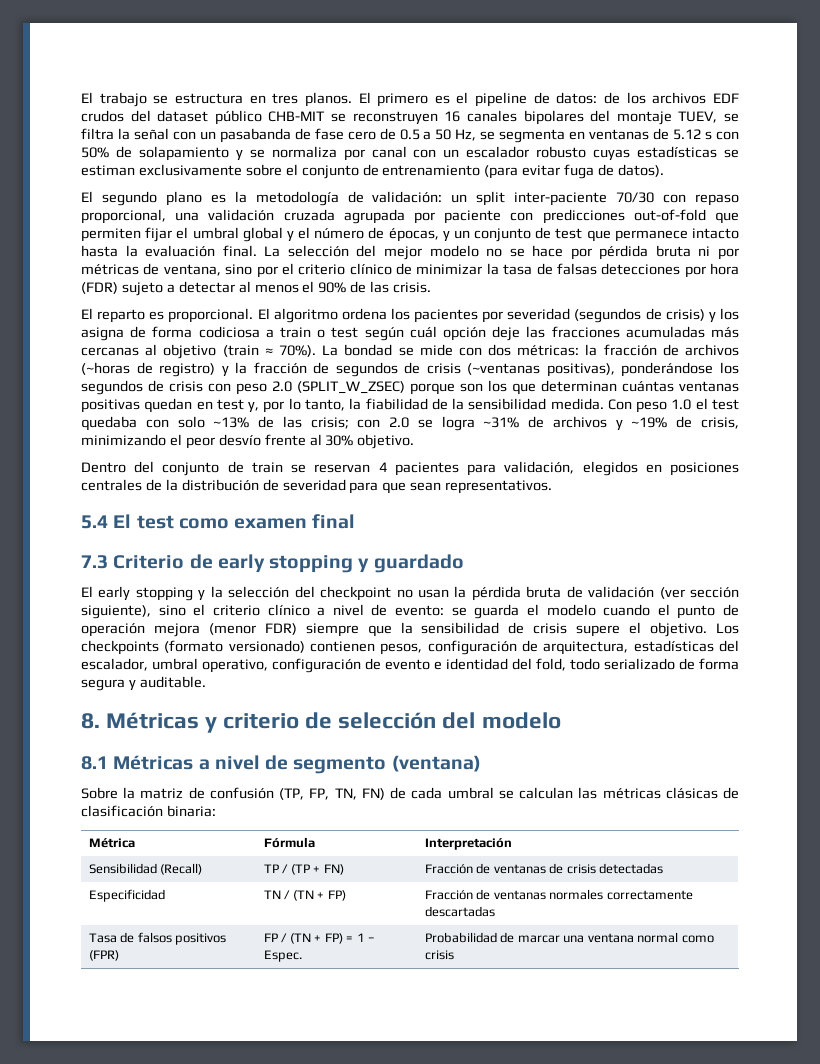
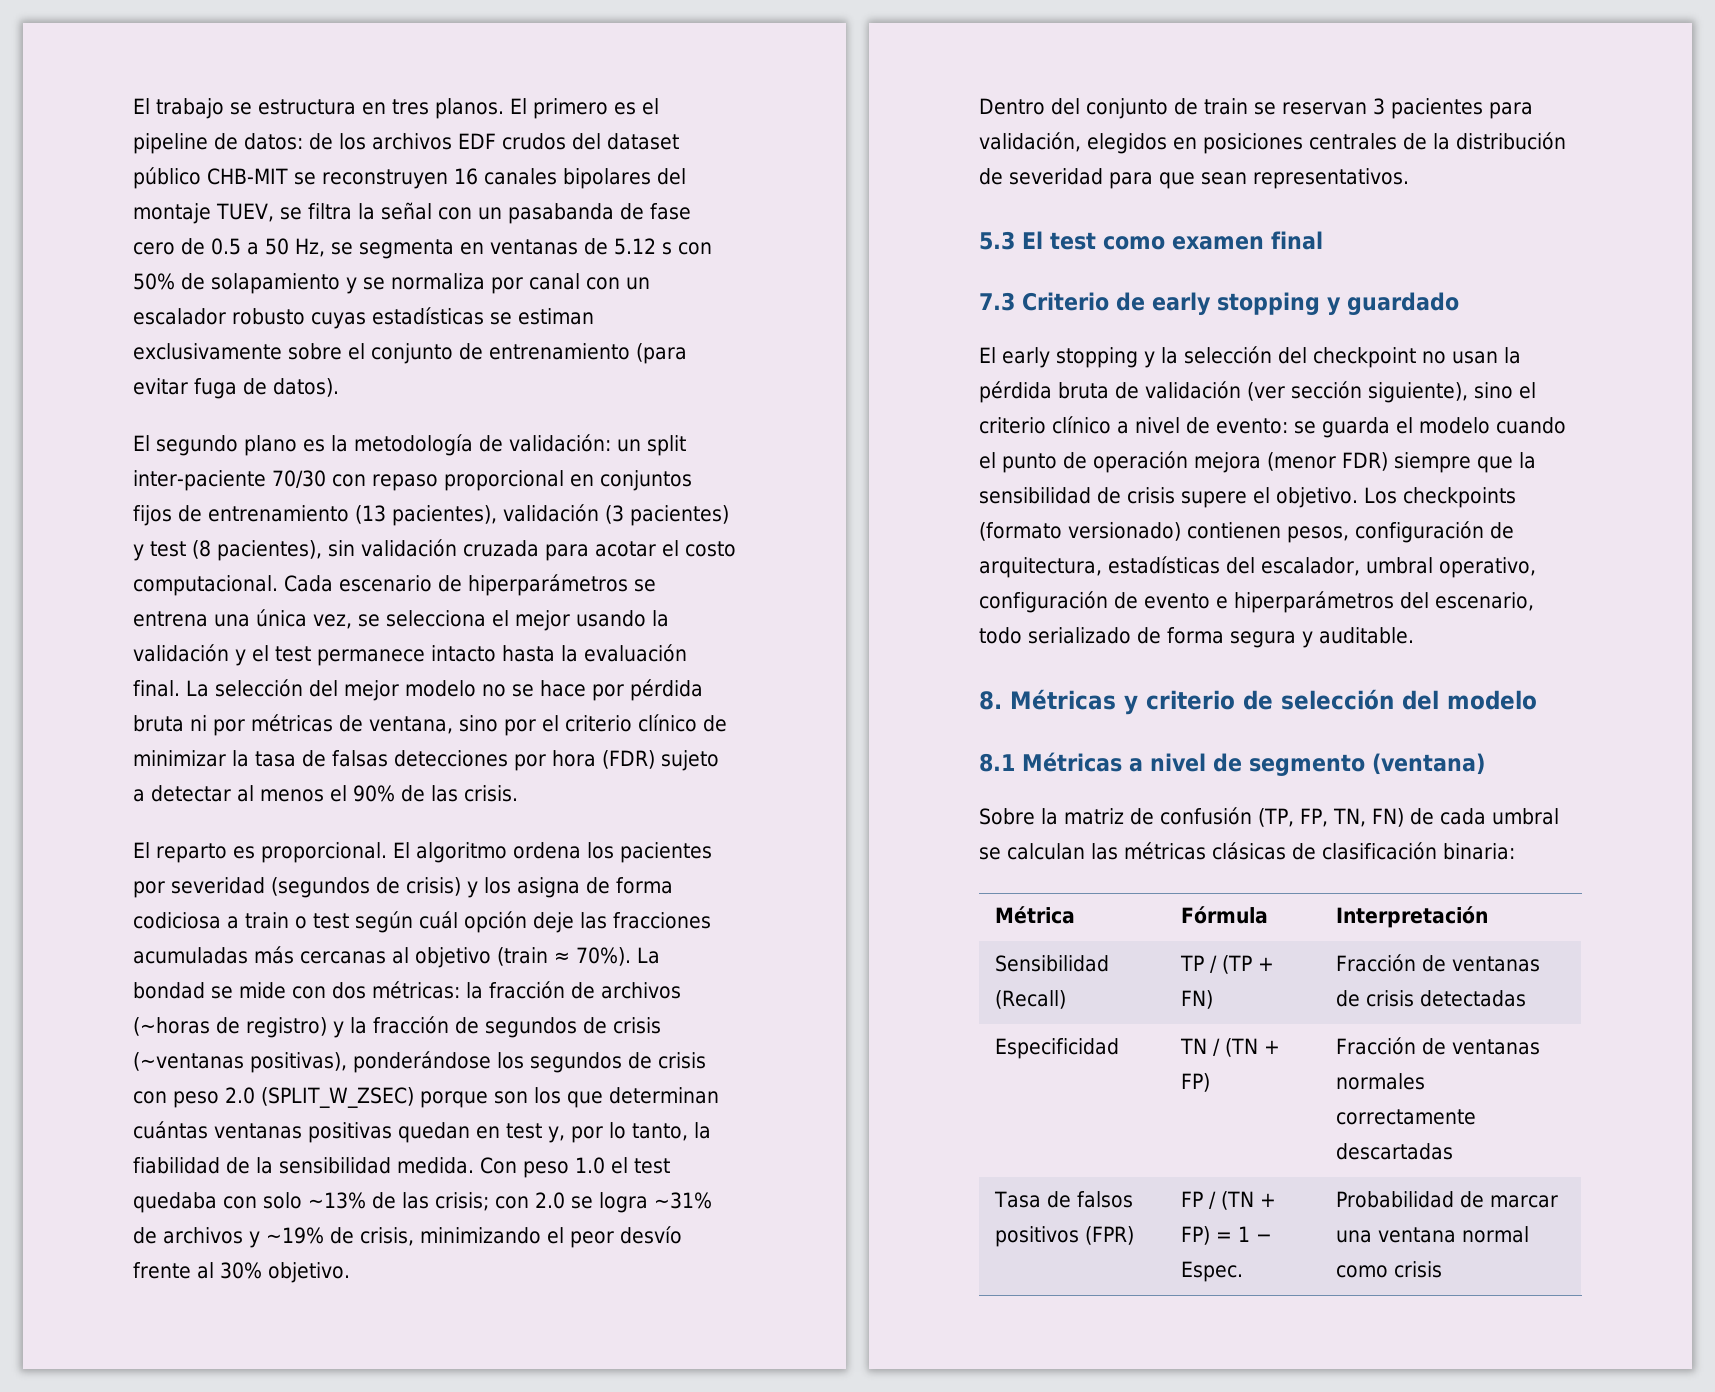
[81,209,739,224] [81,227,611,242] proporcional, una validación cruzada agrupada por paciente con predicciones out-of-fold que permiten fijar el umbral global y el número de épocas, y un conjunto de test que -> [443,470,692,491] [133,504,729,526] [133,539,736,561] [133,574,656,596] [133,609,669,631] [133,644,311,666] proporcional en conjuntos fijos de entrenamiento (13 pacientes), validación (3 pacientes) y test (8 pacientes), sin validación cruzada para acotar el costo computacional. Cada escenario de hiperparámetros se entrena una única vez, se selecciona el mejor usando la validación y el test
[378,462,387,472] 4 -> [1373,98,1385,115] 3
[81,515,108,529] 5.4 -> [979,231,1015,250] 5.3
[446,658,566,671] identidad del fold, -> [1234,591,1534,613] hiperparámetros del escenario,

